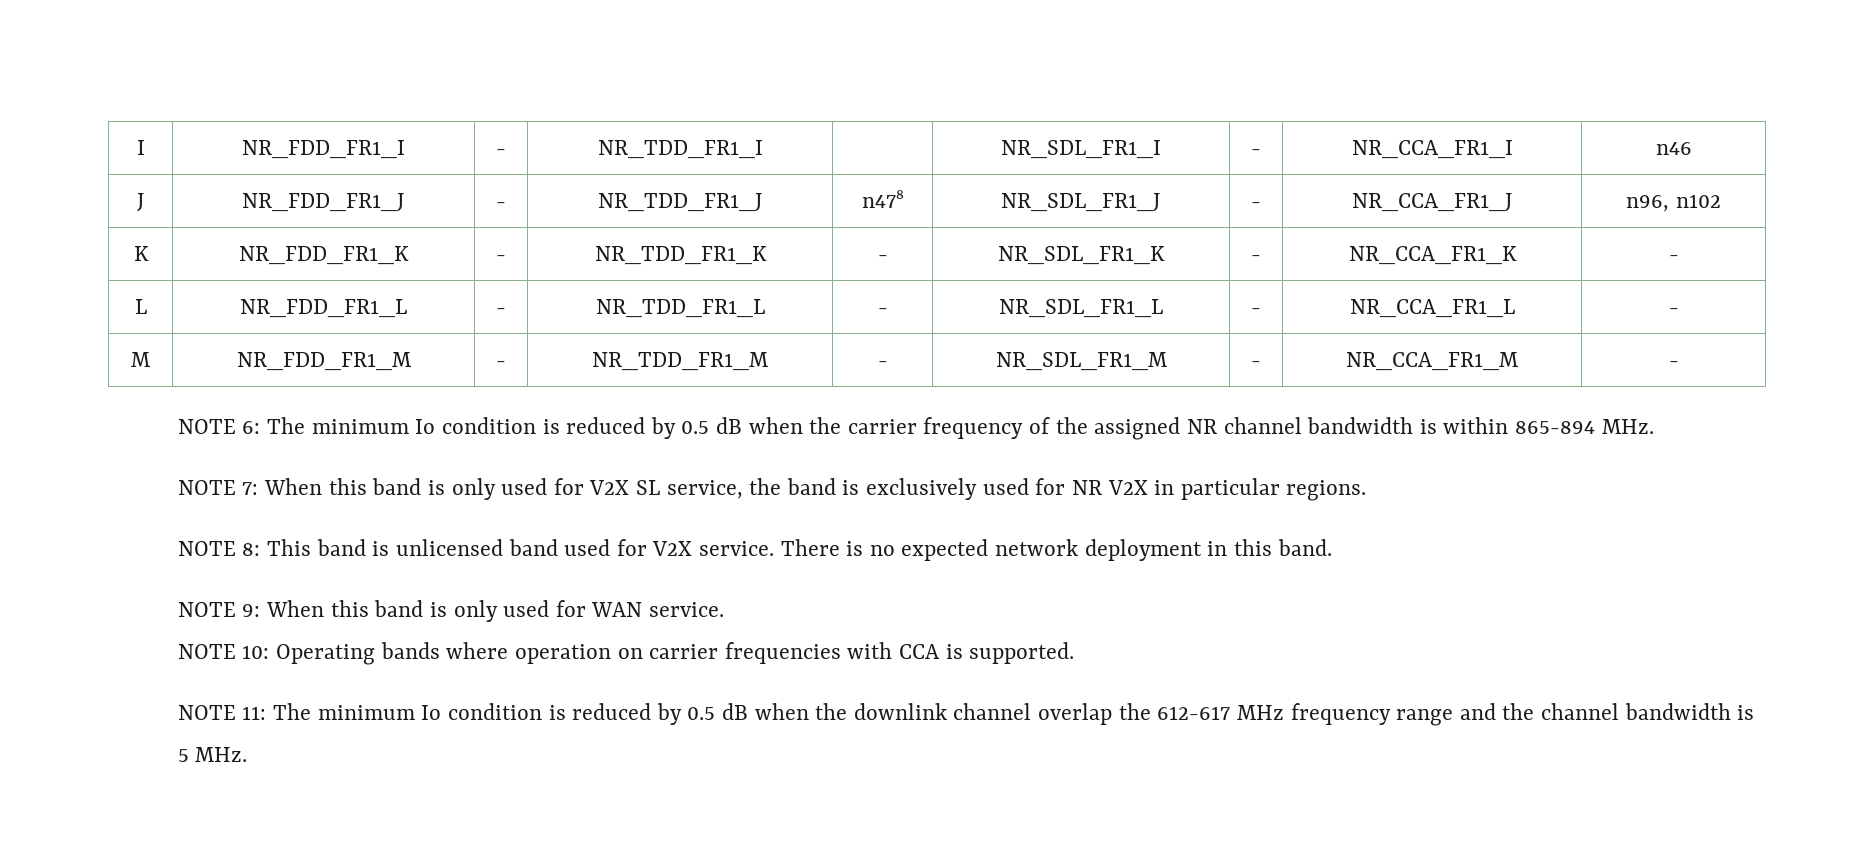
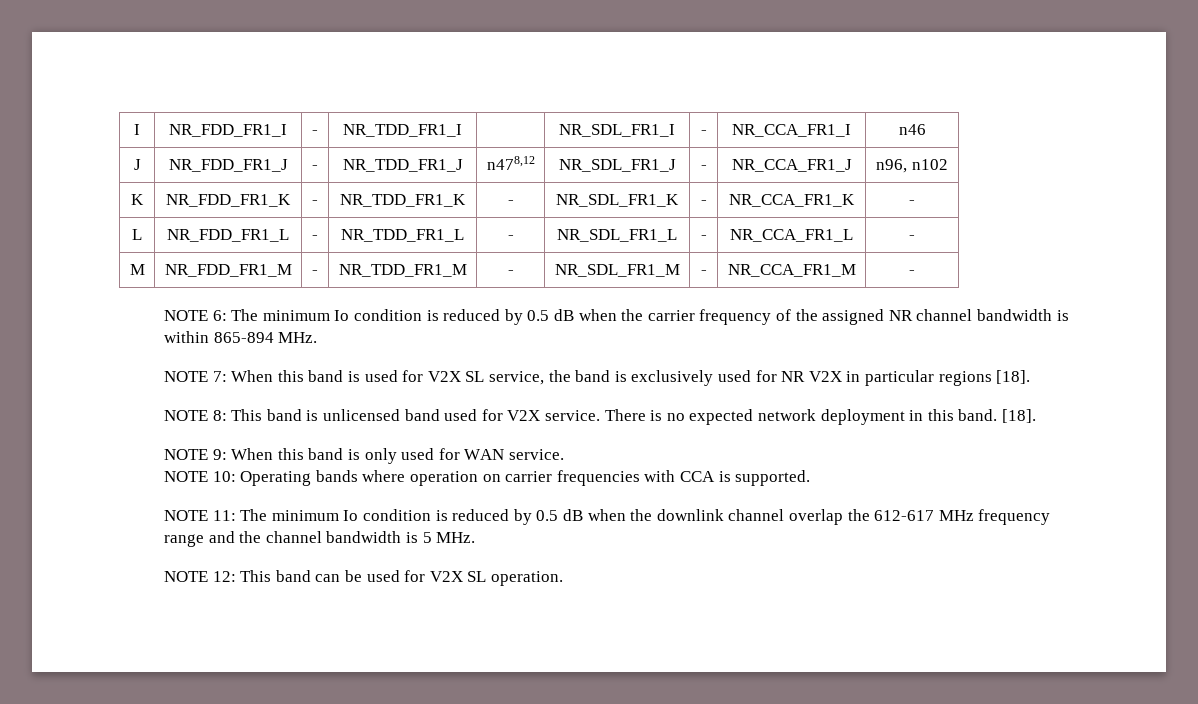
[861,190,904,208] n478 -> [486,156,535,170] n478,12
[451,478,496,500] only -> (361, 376) none
[1286,480,1367,501] regions. -> [938,370,1031,386] regions [18].
(1332, 547) none -> [1001,409,1036,423] [18].
(248, 754) none -> [164,570,564,586] // NOTE 12: This band can be used for V2X SL operation.

